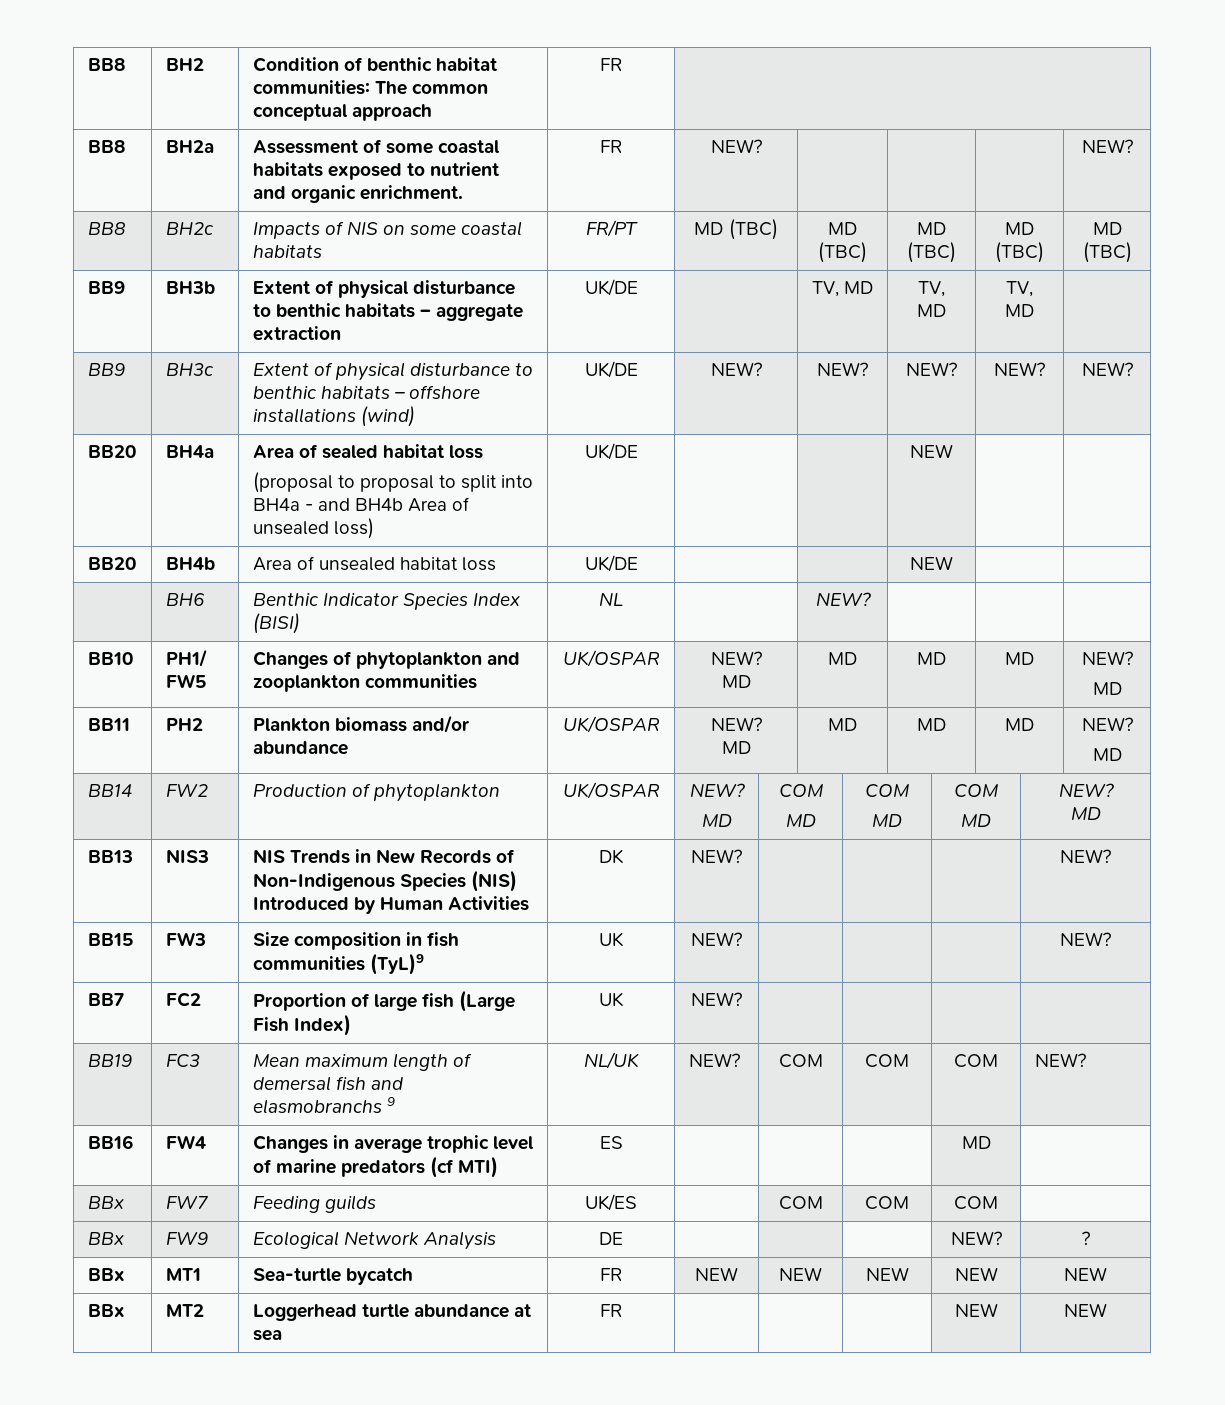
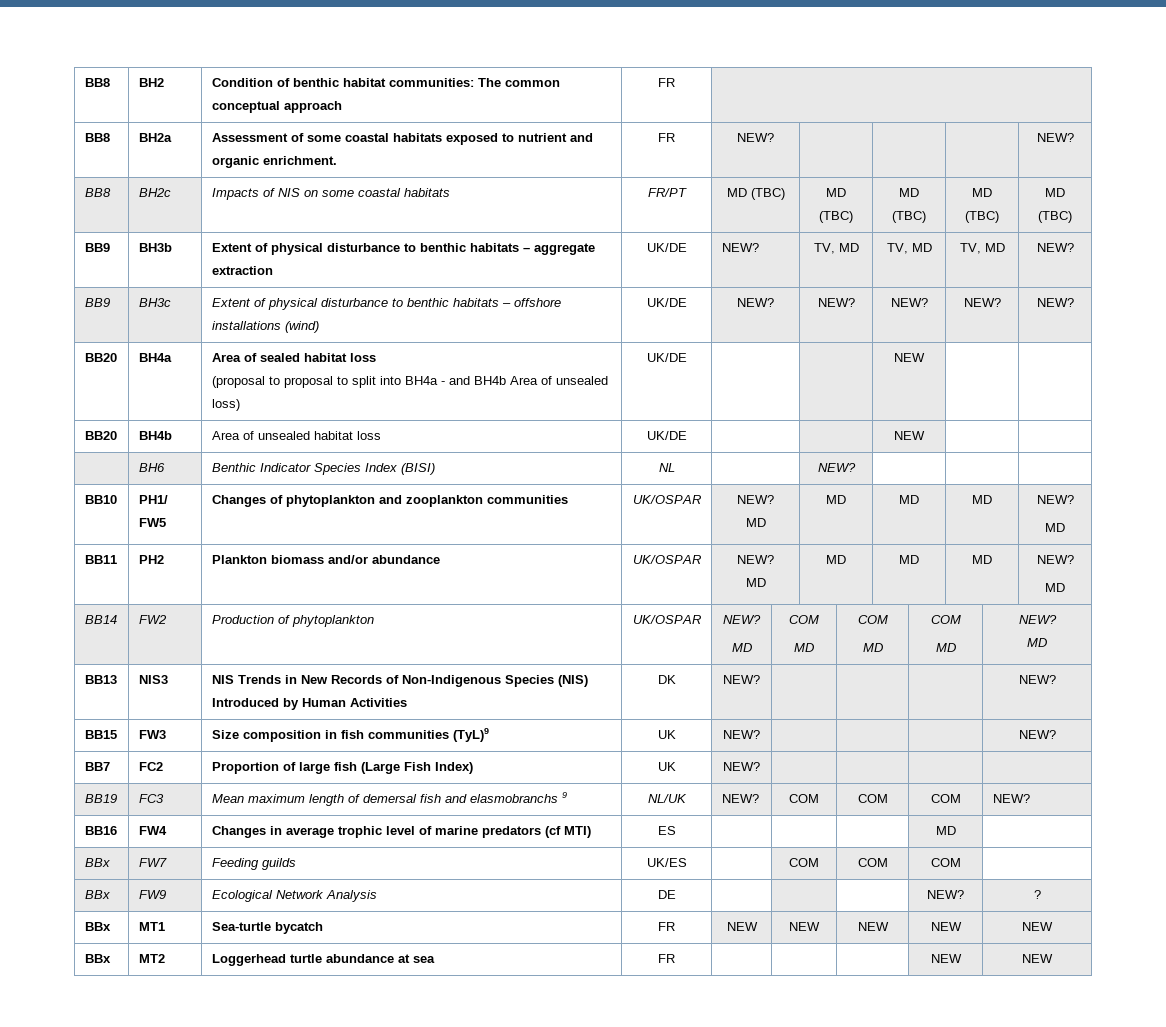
(638, 287) none -> [721,243,759,252] NEW?
(1034, 310) none -> [1036,243,1074,252] NEW?

